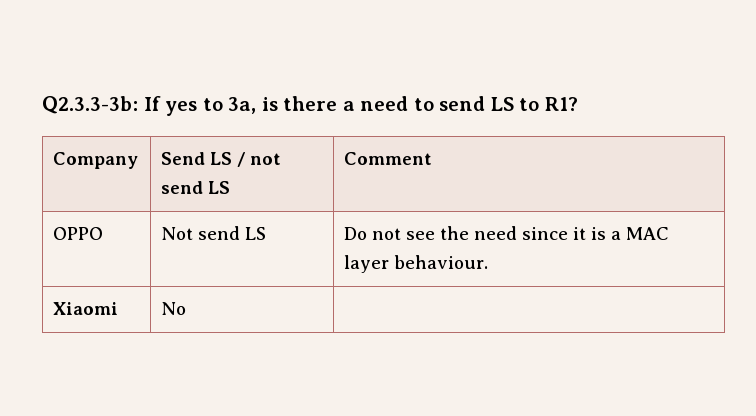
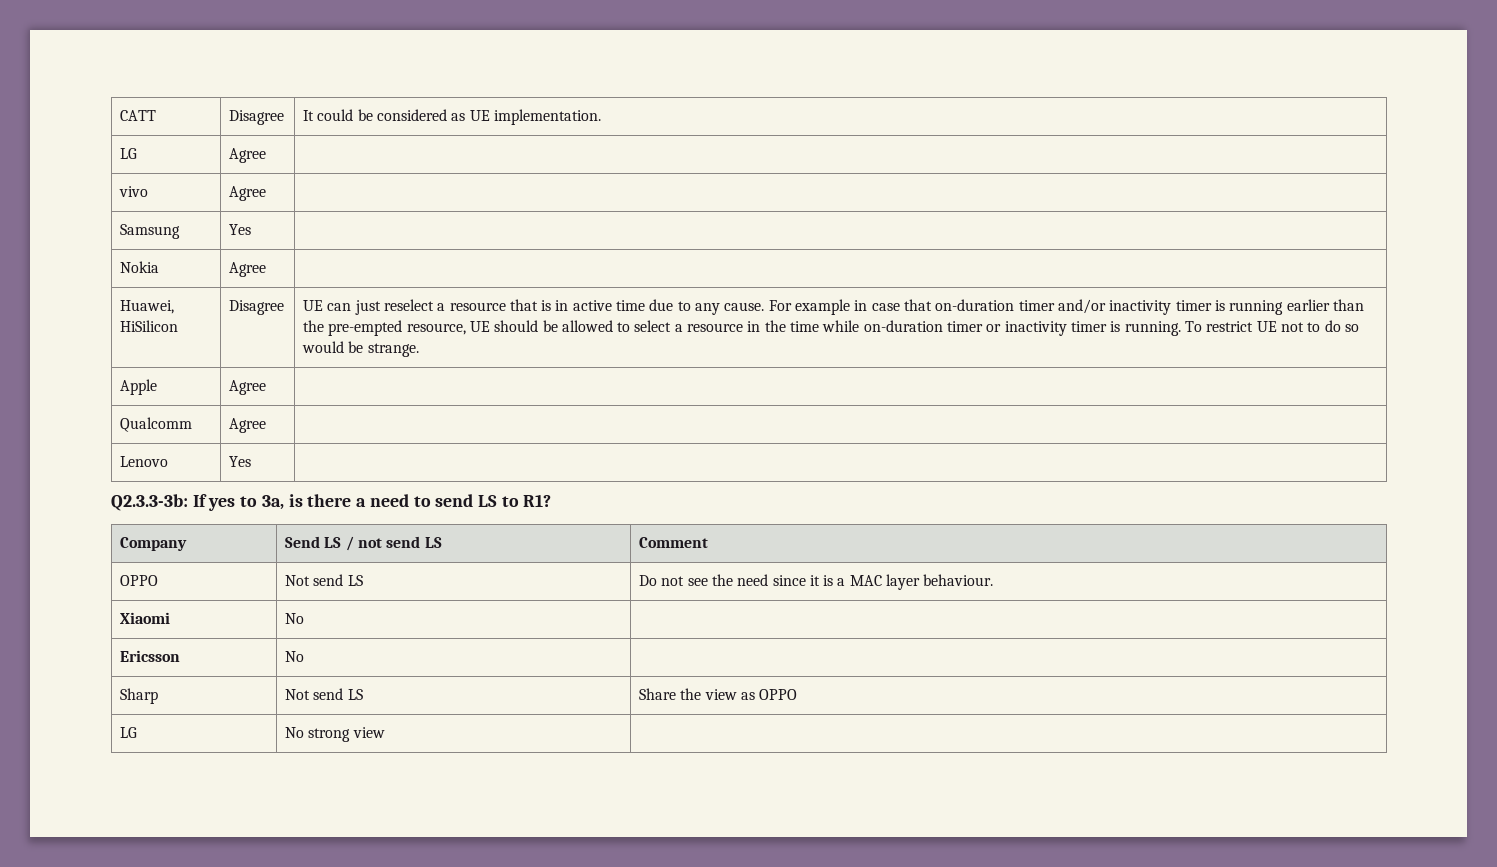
(42, 105) none -> [119,110,156,121] [228,110,284,125] [302,109,601,125] [119,148,137,159] [228,148,266,163] [118,186,148,197] [228,186,266,201] [119,224,180,239] [228,224,251,235] [119,261,159,273] [228,262,266,277] [119,300,174,314] [119,320,178,332] [228,300,284,315] [302,299,1364,315] [302,320,1359,336] [301,341,419,357] [119,379,157,395] [228,380,266,395] [119,417,192,432] [228,418,266,433] [119,456,168,467] [228,456,251,467] CATT | Disagree | It could be considered as UE implementation. // LG | Agree | // vivo | Agree | // Samsung | Yes | // Nokia | Agree | // Huawei, HiSilicon | Disagree | UE can just reselect a resource that is in active time due to any cause. For example in case that on-duration timer and/or inactivity timer is running earlier than the pre-empted resource, UE should be allowed to select a resource in the time while on-duration timer or inactivity timer is running. To restrict UE not to do so would be strange. // Apple | Agree | // Qualcomm | Agree | // Lenovo | Yes | //
(187, 308) none -> [119,650,180,662] [284,651,304,662] [119,688,158,704] [284,688,363,700] [638,688,798,700] [119,727,137,738] [284,727,385,742] // Ericsson | No | // Sharp | Not send LS | Share the view as OPPO // LG | No strong view |

